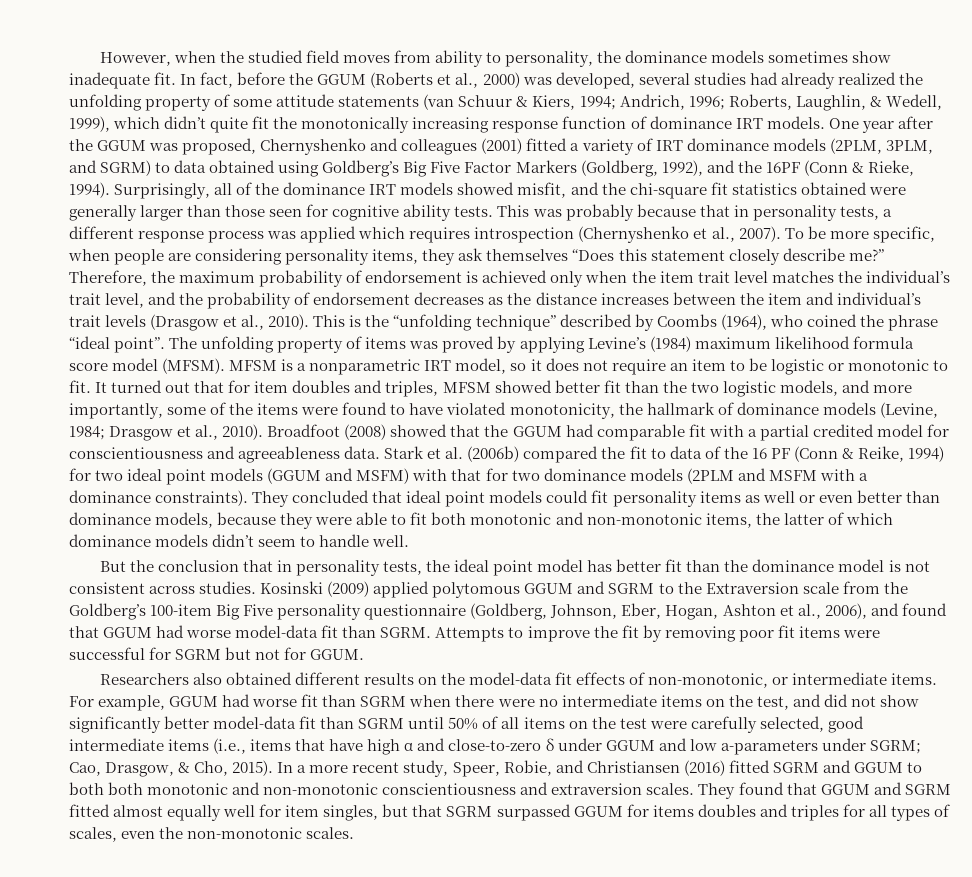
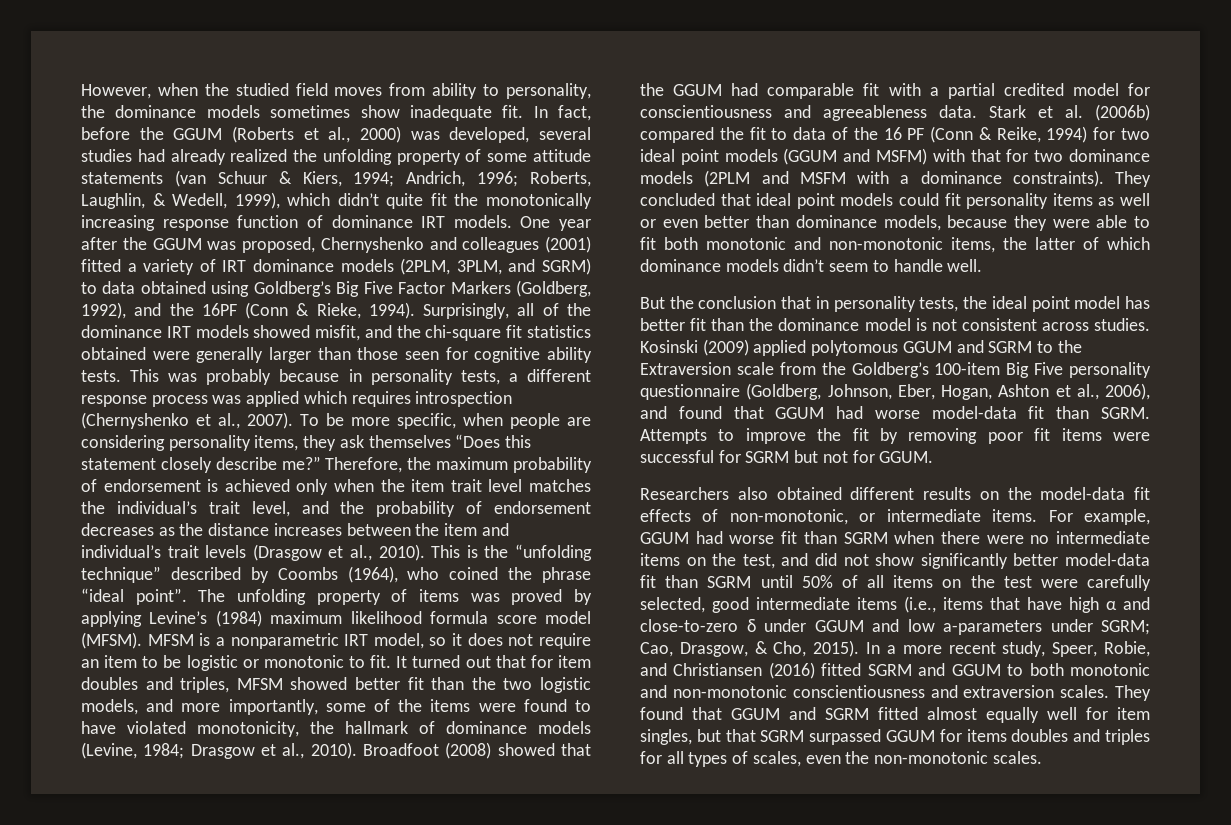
[699,205,730,217] that -> (340, 375) none
[108,782,144,795] both -> (1064, 669) none

